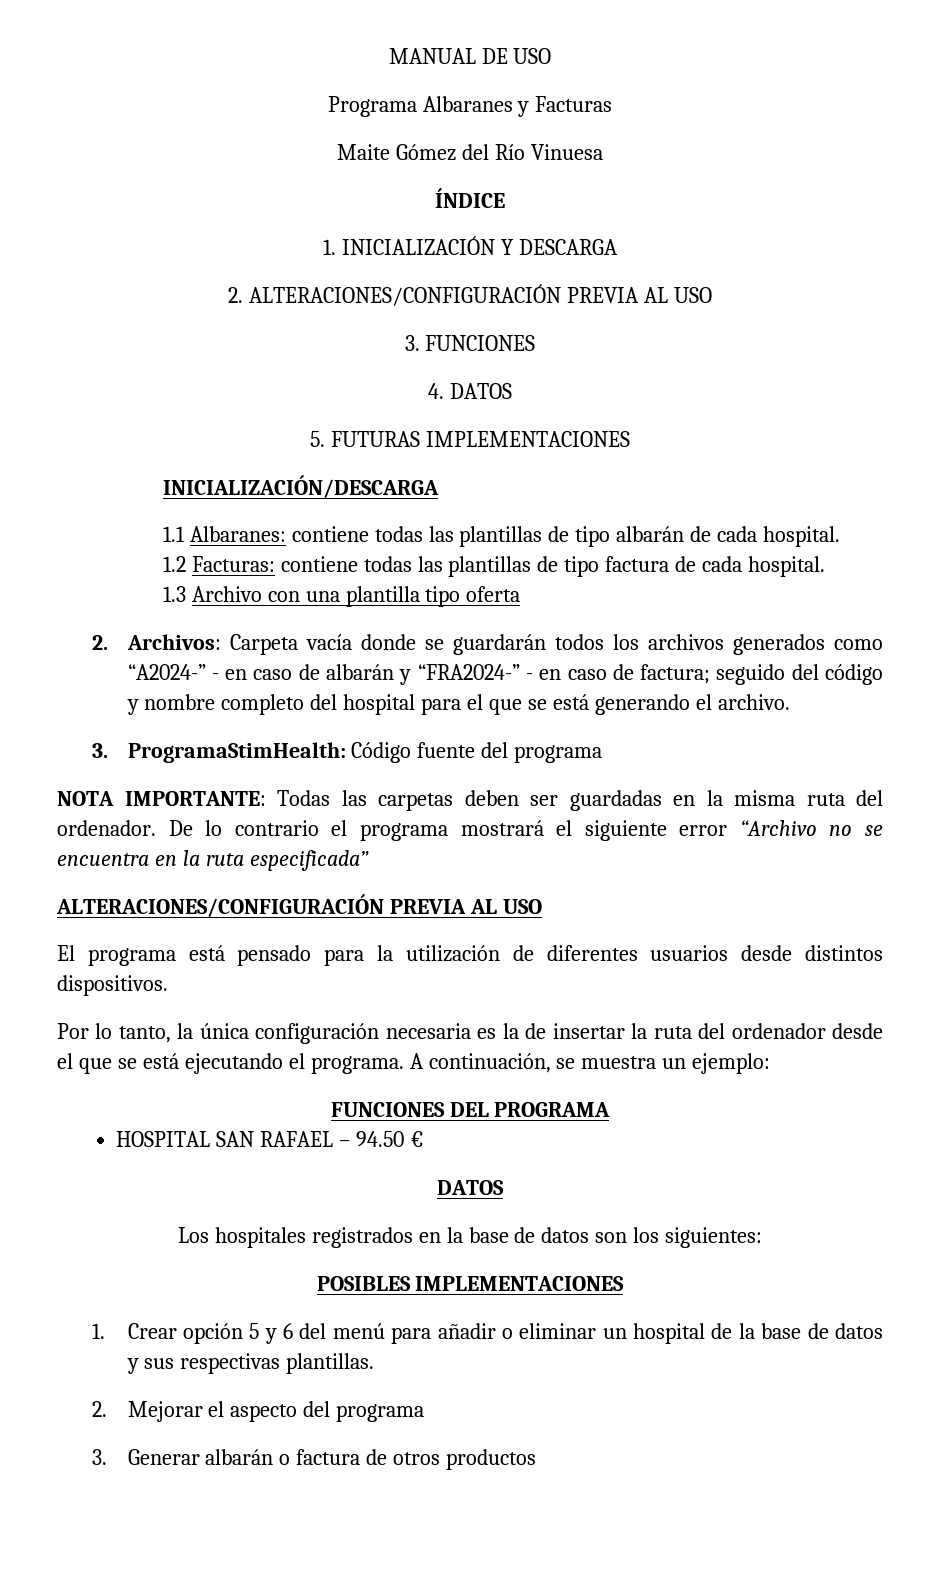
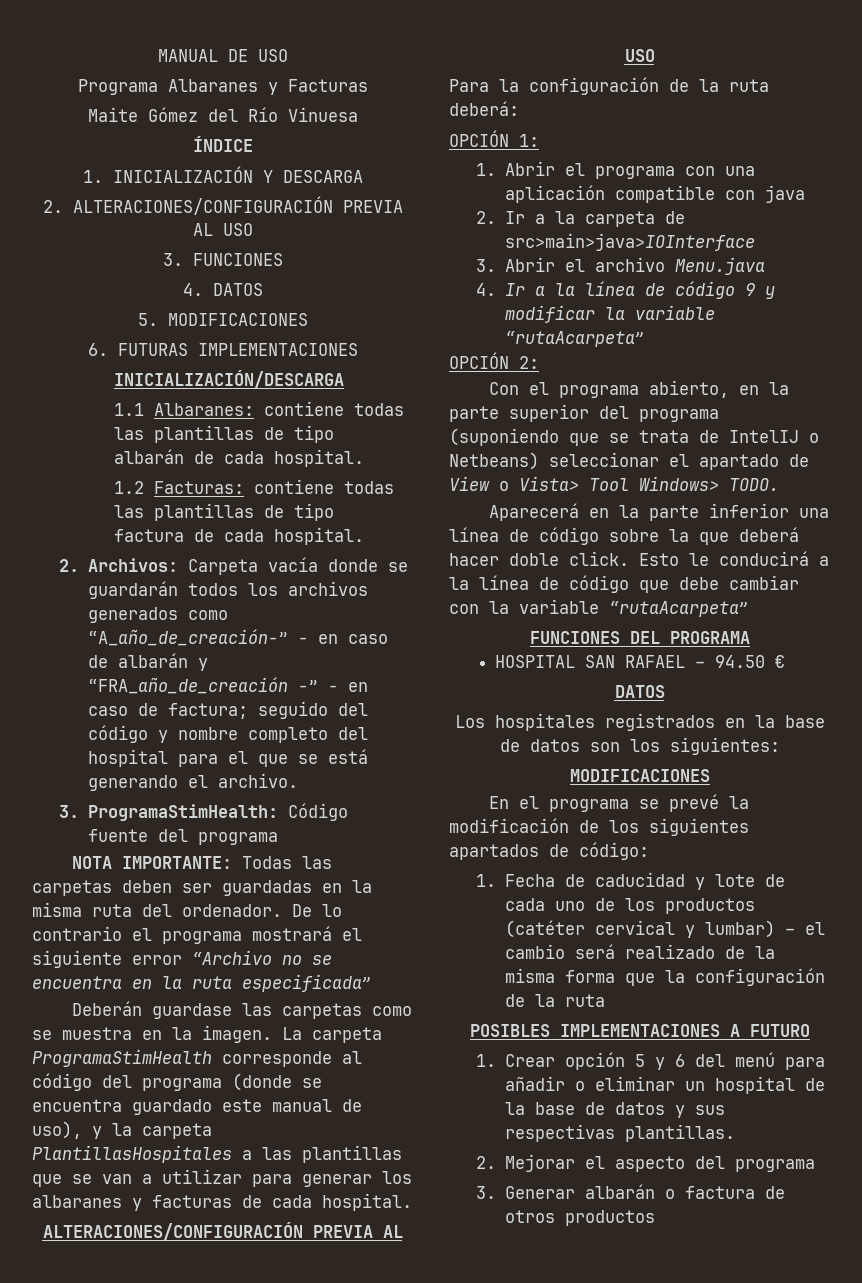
(326, 439) none -> [167,313,308,326] [87,343,108,356] MODIFICACIONES // 6.
[162,586,521,607] // 1.3 Archivo con una plantilla tipo oferta -> (365, 536) none
[127,664,206,680] “A2024-” -> [87,629,288,646] “A_año_de_creación-”
[417,664,520,680] “FRA2024-” -> [87,677,318,694] “FRA_año_de_creación -”
[56,894,542,918] [57,945,884,966] [57,975,168,996] [57,1023,883,1044] [57,1053,771,1074] ALTERACIONES/CONFIGURACIÓN PREVIA AL USO // El programa está pensado para la utilización de diferentes usuarios desde distintos dispositivos. // Por lo tanto, la única configuración necesaria es la de insertar la ruta del ordenador desde el que se está ejecutando el programa. A continuación, se muestra un ejemplo: -> [71,1001,412,1019] [32,1025,382,1043] [32,1049,362,1067] [32,1073,322,1091] [32,1099,362,1115] [32,1121,212,1139] [32,1145,402,1163] [32,1169,412,1187] [32,1193,412,1211] [42,1222,403,1240] [624,49,655,62] [449,77,769,95] [449,101,519,116] [449,130,539,147] [476,161,755,179] [504,185,805,203] [476,211,685,227] [504,233,755,251] [476,257,765,275] [476,281,775,299] [504,305,715,323] [504,331,645,347] [449,352,539,369] [488,380,789,398] [449,404,719,422] [449,428,819,446] [449,452,809,470] [449,476,779,491] [488,503,829,521] [449,527,799,545] [449,551,829,566] [449,575,799,593] [449,599,749,617] Deberán guardase las carpetas como se muestra en la imagen. La carpeta ProgramaStimHealth corresponde al código del programa (donde se encuentra guardado este manual de uso), y la carpeta PlantillasHospitales a las plantillas que se van a utilizar para generar los albaranes y facturas de cada hospital. // ALTERACIONES/CONFIGURACIÓN PREVIA AL USO // Para la configuración de la ruta deberá: // OPCIÓN 1: // 1. Abrir el programa con una aplicación compatible con java // 2. Ir a la carpeta de src>main>java>IOInterface // 3. Abrir el archivo Menu.java // 4. Ir a la línea de código 9 y modificar la variable “rutaAcarpeta” // OPCIÓN 2: // Con el programa abierto, en la parte superior del programa (suponiendo que se trata de IntelIJ o Netbeans) seleccionar el apartado de View o Vista> Tool Windows> TODO. // Aparecerá en la parte inferior una línea de código sobre la que deberá hacer doble click. Esto le conducirá a la línea de código que debe cambiar con la variable “rutaAcarpeta”
(763, 1237) none -> [569,769,710,782] [488,794,749,812] [449,818,749,836] [449,842,649,860] [476,872,785,890] [504,898,755,914] [504,920,825,938] [504,944,775,959] [504,968,825,986] [504,994,605,1007] // MODIFICACIONES // En el programa se prevé la modificación de los siguientes apartados de código: // 1. Fecha de caducidad y lote de cada uno de los productos (catéter cervical y lumbar) – el cambio será realizado de la misma forma que la configuración de la ruta
(625, 1283) none -> [729,1024,810,1037] A FUTURO

